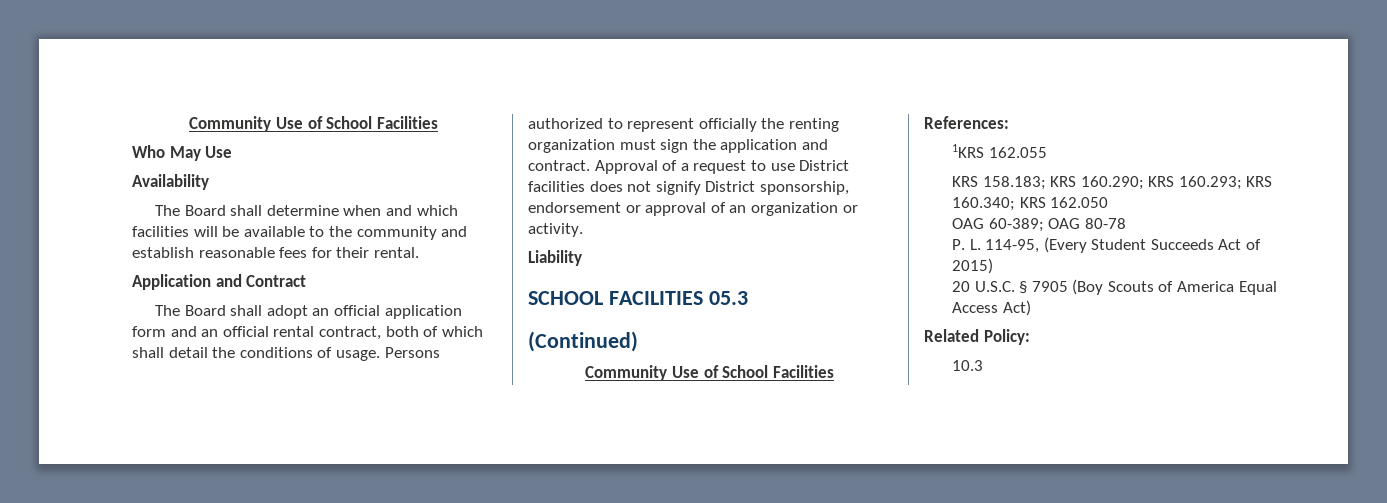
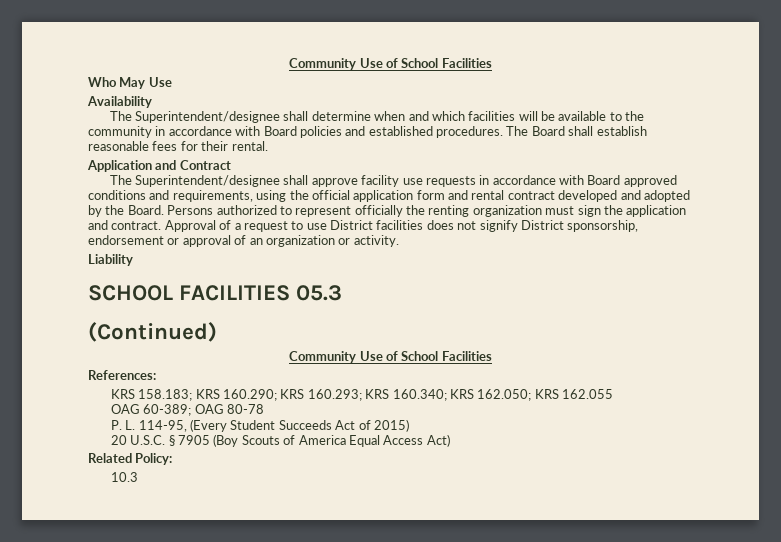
[184,205,226,216] Board -> [135,111,281,123] Superintendent/designee
[441,226,468,237] and -> [155,126,594,138] in accordance with Board policies and established procedures. The Board shall
[184,305,462,319] [132,326,483,340] [132,347,380,361] Board shall adopt an official application form and an official rental contract, both of which shall detail the conditions of usage. -> [135,175,677,187] [88,190,690,202] [88,205,164,217] Superintendent/designee shall approve facility use requests in accordance with Board approved conditions and requirements, using the official application form and rental contract developed and adopted by the Board.
[951,144,1047,158] // 1KRS 162.055 -> (156, 375) none
[1050,197,1109,208] 162.050 -> [477,389,614,401] 162.050; KRS 162.055

